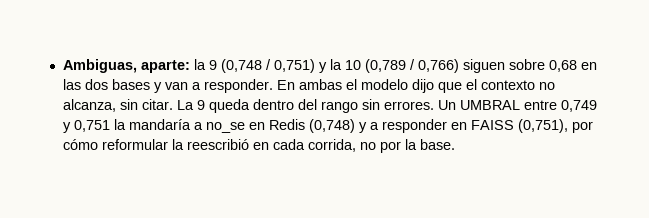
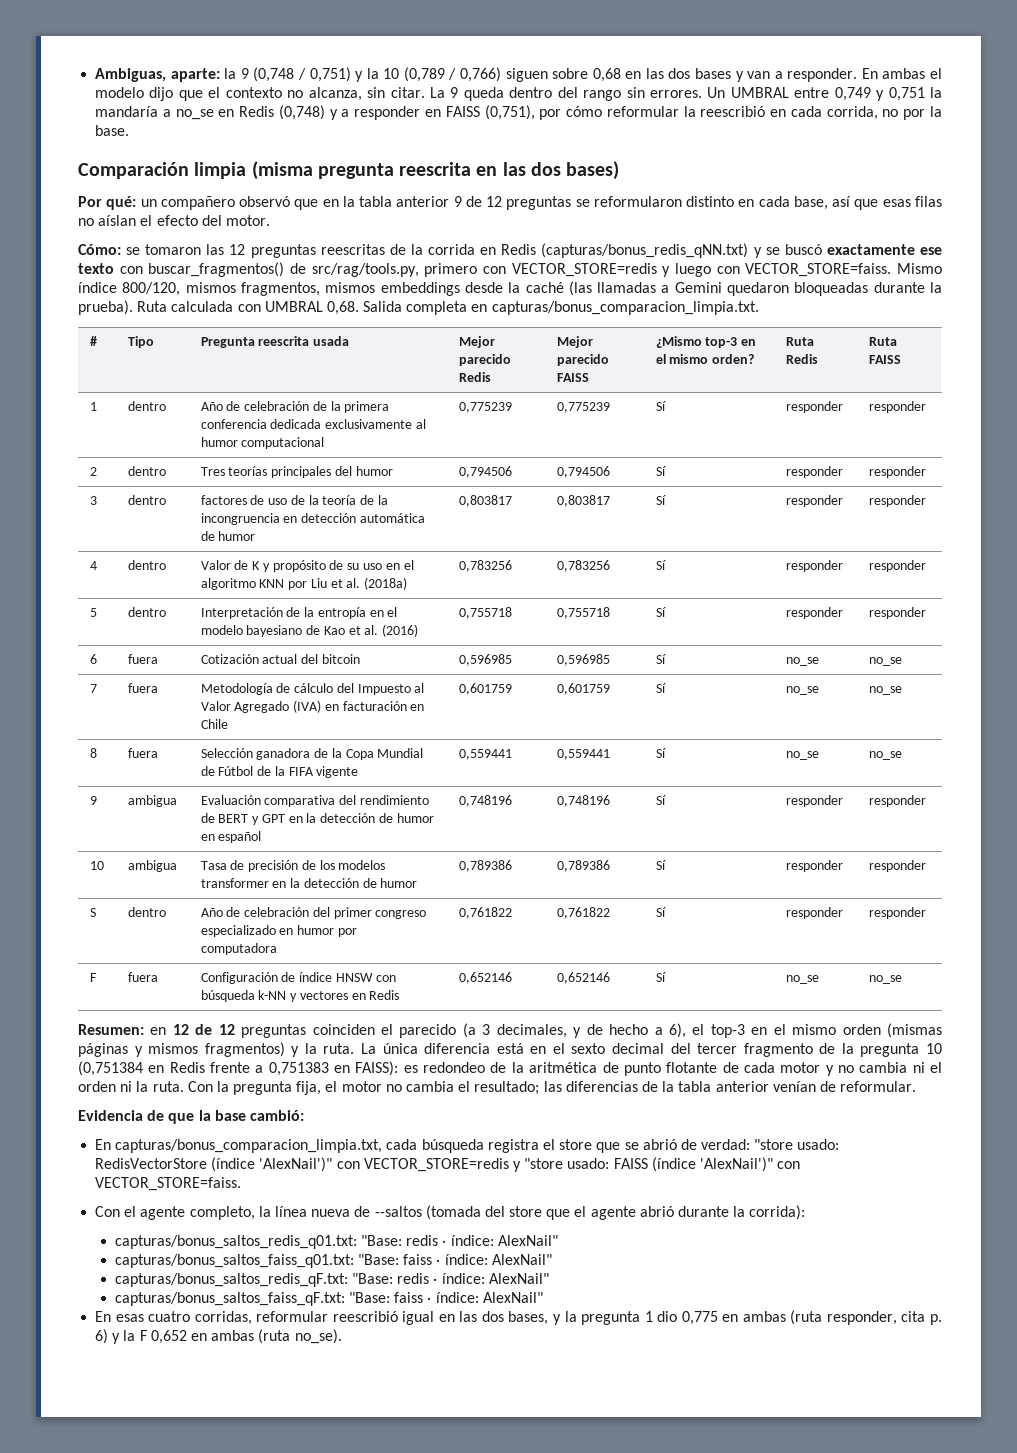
(455, 144) none -> [78,161,620,180] [78,196,942,210] [78,215,270,226] [78,243,943,258] [78,262,942,277] [78,281,942,296] [78,300,759,315] [89,336,97,346] [127,336,154,348] [200,336,350,348] [458,336,495,348] [458,354,511,366] [458,372,491,382] [556,336,593,348] [556,354,609,366] [556,373,589,382] [655,336,757,348] [655,354,755,364] [785,337,814,346] [785,354,818,364] [868,337,897,346] [868,355,901,364] [89,402,97,411] [127,401,166,411] [200,401,390,413] [200,419,426,429] [200,437,325,449] [458,402,512,413] [556,402,610,413] [655,401,666,411] [785,401,843,413] [868,401,926,413] [89,467,97,476] [127,466,166,476] [200,466,393,478] [458,466,512,478] [556,466,610,478] [655,466,666,476] [785,466,843,478] [868,466,926,478] [89,496,97,505] [127,495,166,505] [200,495,389,505] [200,513,425,525] [200,531,256,541] [458,495,512,507] [556,495,610,507] [655,495,666,505] [785,495,843,507] [868,495,926,507] [89,561,97,570] [127,560,166,570] [200,560,414,572] [200,577,408,590] [458,560,512,572] [556,560,610,572] [655,560,666,570] [785,560,843,572] [868,560,926,572] [89,608,97,617] [127,607,166,617] [200,607,398,619] [200,624,419,637] [458,607,512,619] [556,607,610,619] [655,607,666,617] [785,607,843,619] [868,607,926,619] [89,654,97,664] [127,654,158,664] [200,654,360,664] [458,654,512,666] [556,654,610,666] [655,654,666,664] [785,657,819,666] [868,657,902,666] [89,684,97,693] [127,683,158,693] [200,683,425,695] [200,700,425,713] [200,719,228,729] [458,683,512,695] [556,683,610,695] [655,683,666,693] [785,686,819,695] [868,686,902,695] [89,748,97,758] [127,748,158,758] [200,748,424,760] [200,766,359,778] [458,749,512,760] [556,749,610,760] [655,748,666,758] [785,751,819,760] [868,751,902,760] [89,796,97,805] [127,795,177,807] [200,795,429,807] [200,813,434,825] [200,831,262,843] [458,795,512,807] [556,795,610,807] [655,795,666,805] [785,795,843,807] [868,795,926,807] [89,861,104,870] [127,860,177,872] [200,860,386,872] [200,878,418,888] [458,860,512,872] [556,860,610,872] [655,860,666,870] [785,860,843,872] [868,860,926,872] [89,908,96,917] [127,907,166,917] [200,907,427,919] [200,925,357,937] [200,943,277,955] [458,907,512,919] [556,907,610,919] [655,907,666,917] [785,907,843,919] [868,907,926,919] [89,973,97,982] [127,972,158,982] [200,972,396,984] [200,990,400,1002] [458,972,512,984] [556,972,610,984] [655,972,666,982] [785,975,819,984] [868,975,902,984] [78,1023,942,1038] [78,1042,942,1057] [78,1061,942,1076] [78,1081,917,1095] [78,1110,304,1124] [95,1139,840,1153] [95,1157,801,1172] [95,1177,242,1191] [95,1205,806,1220] [114,1235,558,1249] [114,1254,552,1268] [114,1273,549,1287] [114,1292,543,1306] [95,1310,942,1325] [95,1329,342,1344] // Comparación limpia (misma pregunta reescrita en las dos bases) // Por qué: un compañero observó que en la tabla anterior 9 de 12 preguntas se reformularon distinto en cada base, así que esas filas no aíslan el efecto del motor. // Cómo: se tomaron las 12 preguntas reescritas de la corrida en Redis (capturas/bonus_redis_qNN.txt) y se buscó exactamente ese texto con buscar_fragmentos() de src/rag/tools.py, primero con VECTOR_STORE=redis y luego con VECTOR_STORE=faiss. Mismo índice 800/120, mismos fragmentos, mismos embeddings desde la caché (las llamadas a Gemini quedaron bloqueadas durante la prueba). Ruta calculada con UMBRAL 0,68. Salida completa en capturas/bonus_comparacion_limpia.txt. // # | Tipo | Pregunta reescrita usada | Mejor parecido Redis | Mejor parecido FAISS | ¿Mismo top-3 en el mismo orden? | Ruta Redis | Ruta FAISS // 1 | dentro | Año de celebración de la primera conferencia dedicada exclusivamente al humor computacional | 0,775239 | 0,775239 | Sí | responder | responder // 2 | dentro | Tres teorías principales del humor | 0,794506 | 0,794506 | Sí | responder | responder // 3 | dentro | factores de uso de la teoría de la incongruencia en detección automática de humor | 0,803817 | 0,803817 | Sí | responder | responder // 4 | dentro | Valor de K y propósito de su uso en el algoritmo KNN por Liu et al. (2018a) | 0,783256 | 0,783256 | Sí | responder | responder // 5 | dentro | Interpretación de la entropía en el modelo bayesiano de Kao et al. (2016) | 0,755718 | 0,755718 | Sí | responder | responder // 6 | fuera | Cotización actual del bitcoin | 0,596985 | 0,596985 | Sí | no_se | no_se // 7 | fuera | Metodología de cálculo del Impuesto al Valor Agregado (IVA) en facturación en Chile | 0,601759 | 0,601759 | Sí | no_se | no_se // 8 | fuera | Selección ganadora de la Copa Mundial de Fútbol de la FIFA vigente | 0,559441 | 0,559441 | Sí | no_se | no_se // 9 | ambigua | Evaluación comparativa del rendimiento de BERT y GPT en la detección de humor en español | 0,748196 | 0,748196 | Sí | responder | responder // 10 | ambigua | Tasa de precisión de los modelos transformer en la detección de humor | 0,789386 | 0,789386 | Sí | responder | responder // S | dentro | Año de celebración del primer congreso especializado en humor por computadora | 0,761822 | 0,761822 | Sí | responder | responder // F | fuera | Configuración de índice HNSW con búsqueda k-NN y vectores en Redis | 0,652146 | 0,652146 | Sí | no_se | no_se // Resumen: en 12 de 12 preguntas coinciden el parecido (a 3 decimales, y de hecho a 6), el top-3 en el mismo orden (mismas páginas y mismos fragmentos) y la ruta. La única diferencia está en el sexto decimal del tercer fragmento de la pregunta 10 (0,751384 en Redis frente a 0,751383 en FAISS): es redondeo de la aritmética de punto flotante de cada motor y no cambia ni el orden ni la ruta. Con la pregunta fija, el motor no cambia el resultado; las diferencias de la tabla anterior venían de reformular. // Evidencia de que la base cambió: // En capturas/bonus_comparacion_limpia.txt, cada búsqueda registra el store que se abrió de verdad: "store usado: RedisVectorStore (índice 'AlexNail')" con VECTOR_STORE=redis y "store usado: FAISS (índice 'AlexNail')" con VECTOR_STORE=faiss. // Con el agente completo, la línea nueva de --saltos (tomada del store que el agente abrió durante la corrida): // capturas/bonus_saltos_redis_q01.txt: "Base: redis · índice: AlexNail" // capturas/bonus_saltos_faiss_q01.txt: "Base: faiss · índice: AlexNail" // capturas/bonus_saltos_redis_qF.txt: "Base: redis · índice: AlexNail" // capturas/bonus_saltos_faiss_qF.txt: "Base: faiss · índice: AlexNail" // En esas cuatro corridas, reformular reescribió igual en las dos bases, y la pregunta 1 dio 0,775 en ambas (ruta responder, cita p. 6) y la F 0,652 en ambas (ruta no_se).

